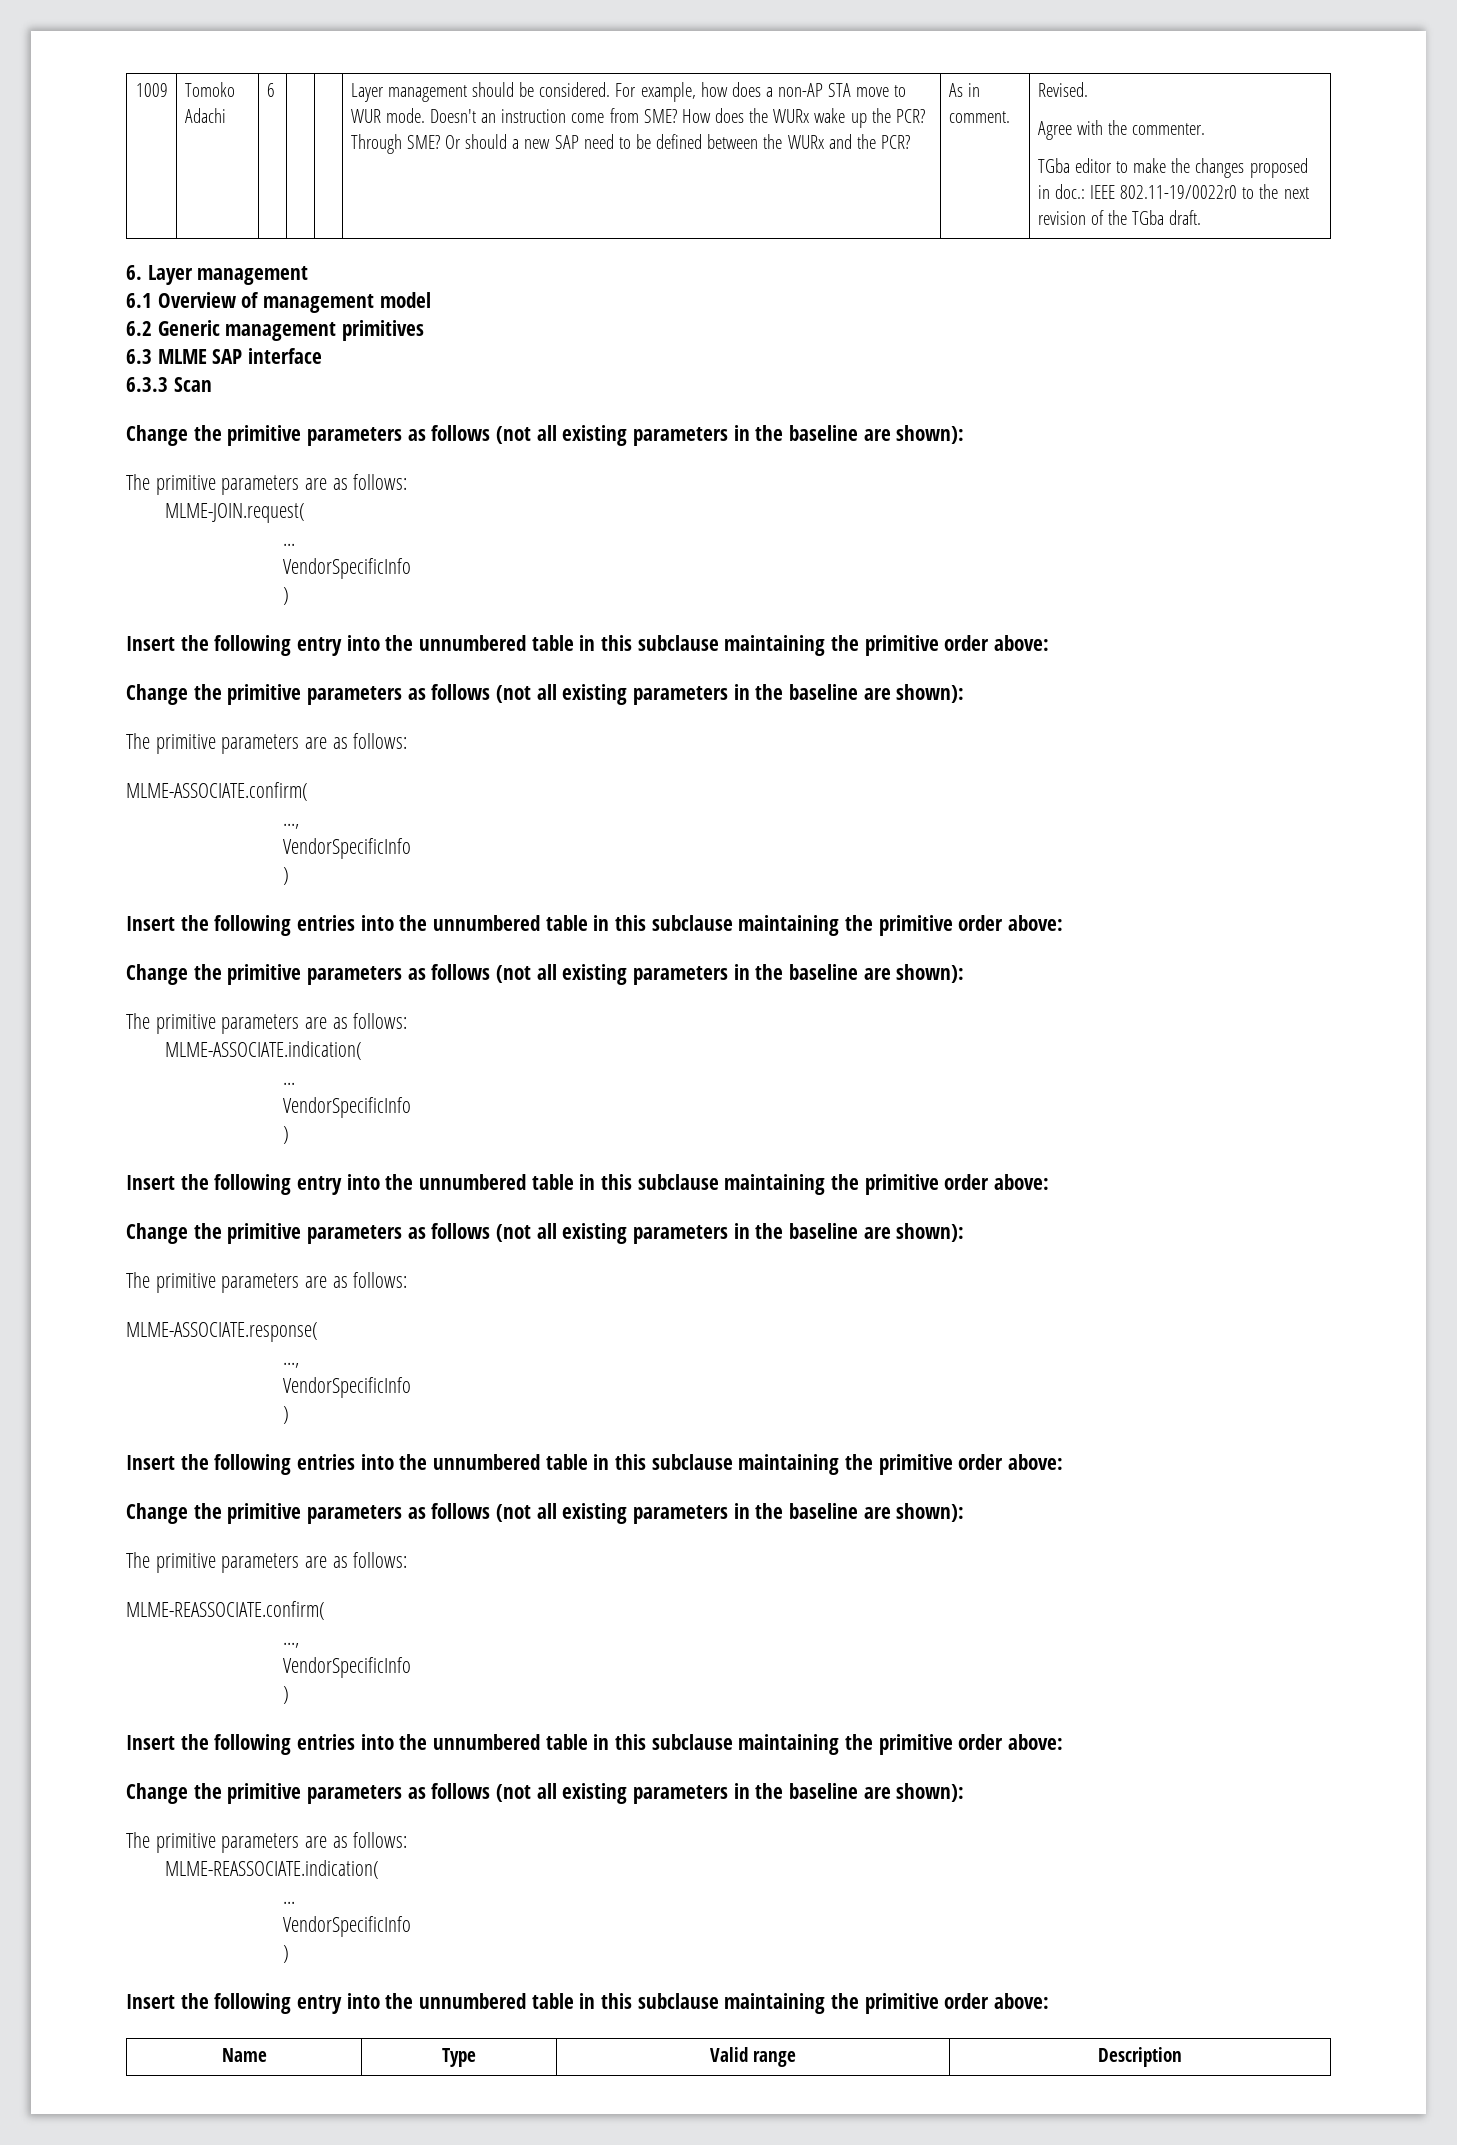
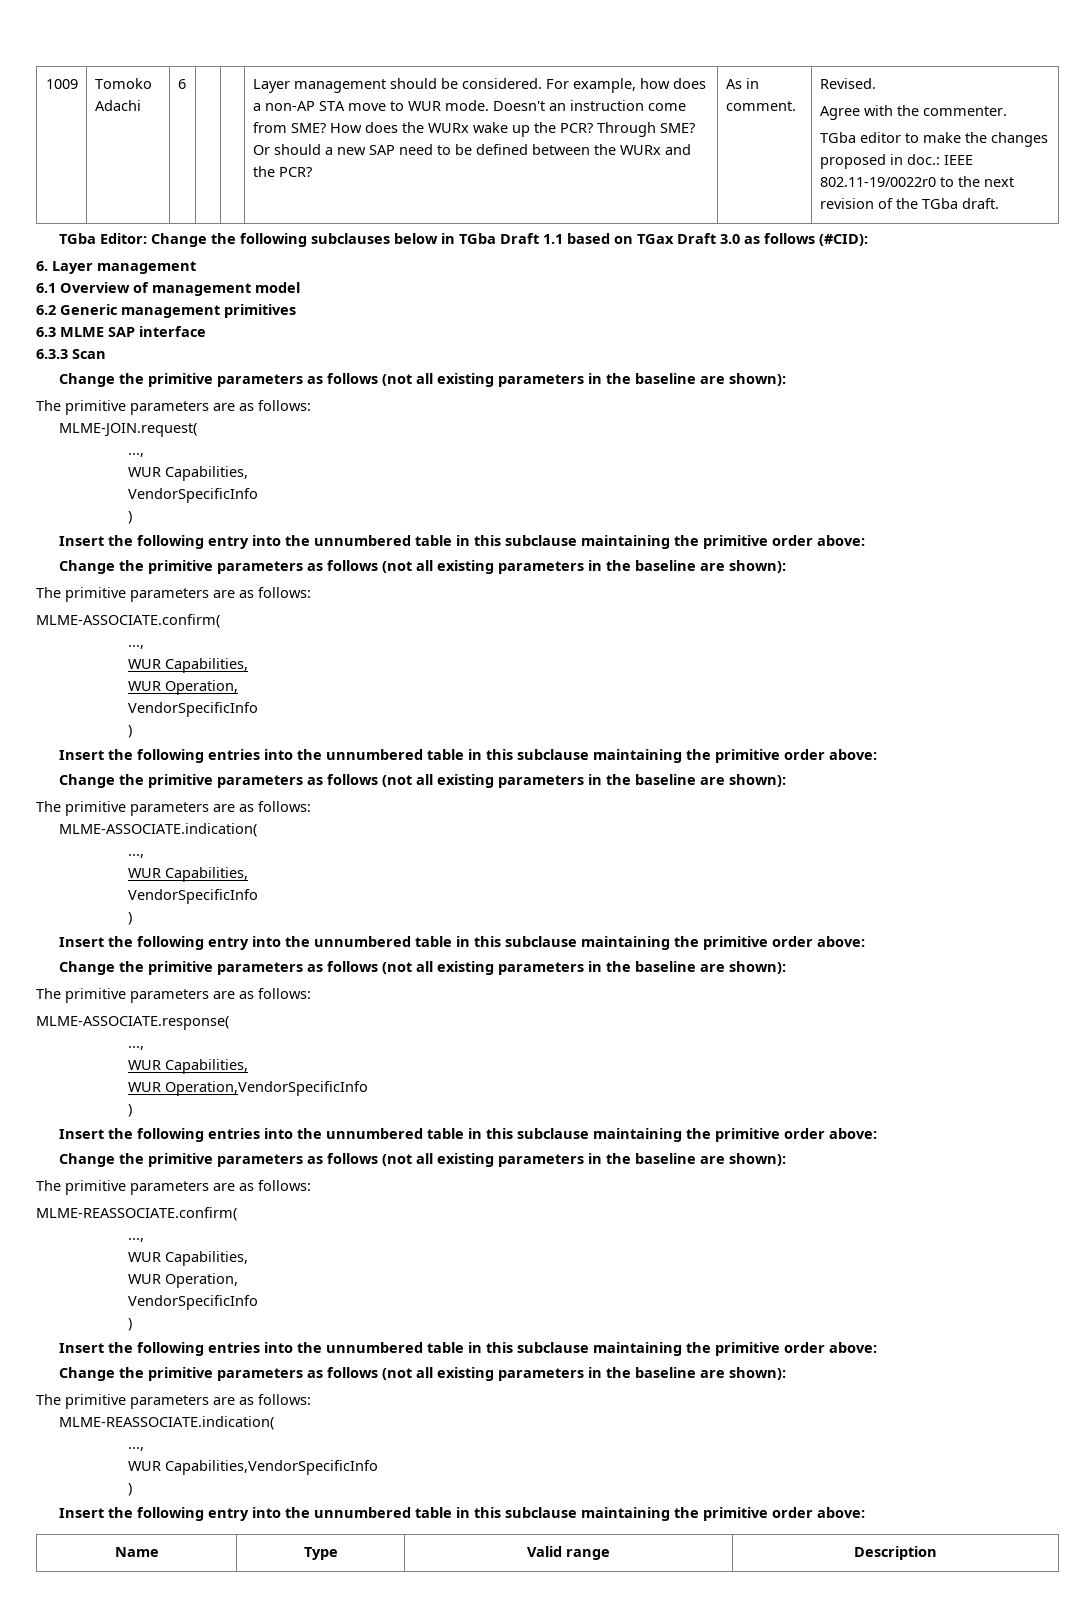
(1202, 217) none -> [59,233,869,247] // TGba Editor: Change the following subclauses below in TGba Draft 1.1 based on TGax Draft 3.0 as follows (#CID):
[282,543,295,546] ... -> [128,453,145,457] [128,466,249,481] ..., // WUR Capabilities,
(299, 826) none -> [128,658,249,673] [128,680,239,695] // WUR Capabilities, // WUR Operation,
[282,1082,295,1085] ... -> [128,854,145,858] [128,867,249,882] ..., // WUR Capabilities,
[282,1377,411,1398] VendorSpecificInfo -> [128,1059,249,1074] [128,1081,369,1096] WUR Capabilities, // WUR Operation,VendorSpecificInfo
(299, 1645) none -> [128,1251,249,1266] [128,1273,239,1288] // WUR Capabilities, // WUR Operation,
[282,1901,295,1904] [282,1916,411,1937] ... // VendorSpecificInfo -> [128,1447,145,1451] [128,1460,379,1475] ..., // WUR Capabilities,VendorSpecificInfo

